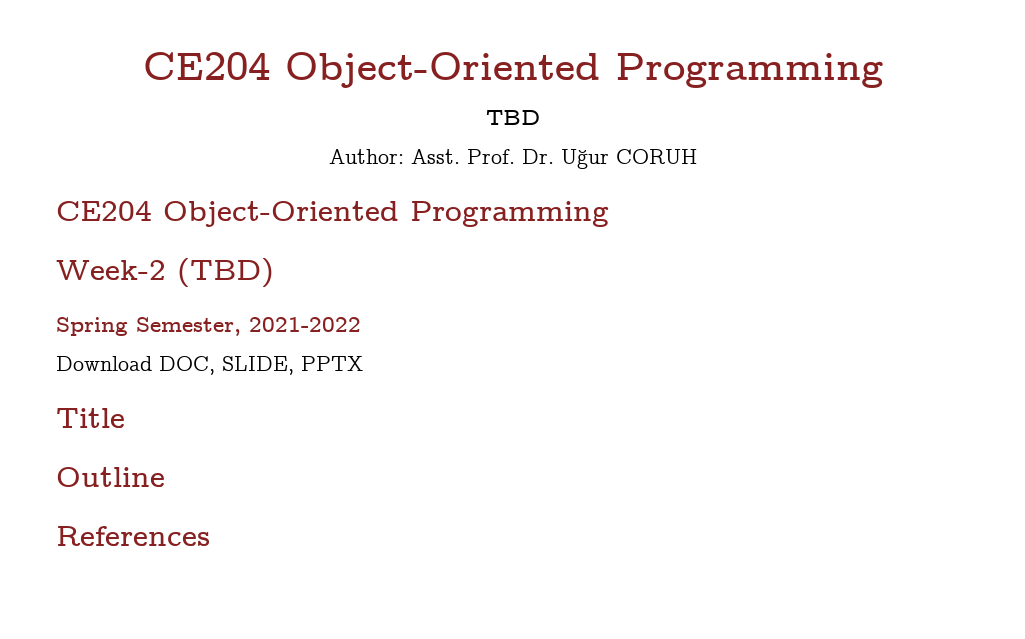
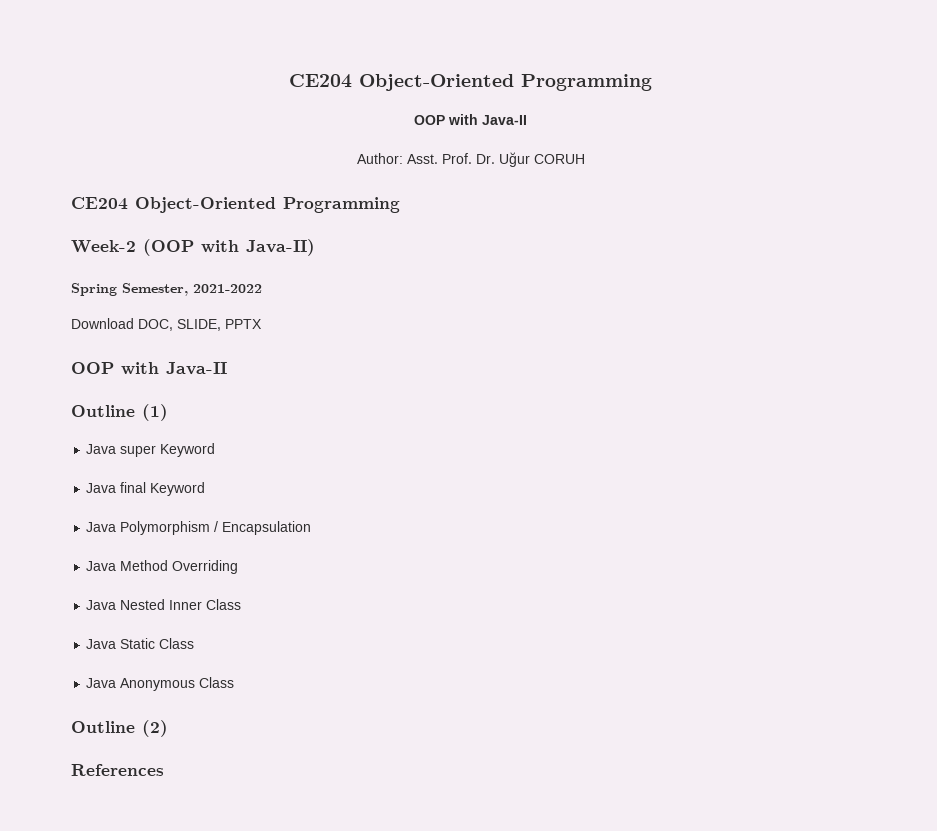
[142,52,883,88] [485,110,540,125] CE204 Object-Oriented Programming // TBD -> [289,74,652,91] [414,114,527,125] CE204 Object-Oriented Programming // OOP with Java-II
[177,258,274,288] (TBD) -> [143,239,315,256] (OOP with Java-II)
[56,408,125,428] [56,467,165,487] Title // Outline -> [71,362,227,375] [71,404,168,421] [86,443,216,457] [86,482,206,496] [86,521,312,535] [86,560,239,574] [86,599,242,610] [86,638,195,649] [86,677,235,691] [71,720,168,737] OOP with Java-II // Outline (1) // Java super Keyword // Java final Keyword // Java Polymorphism / Encapsulation // Java Method Overriding // Java Nested Inner Class // Java Static Class // Java Anonymous Class // Outline (2)

